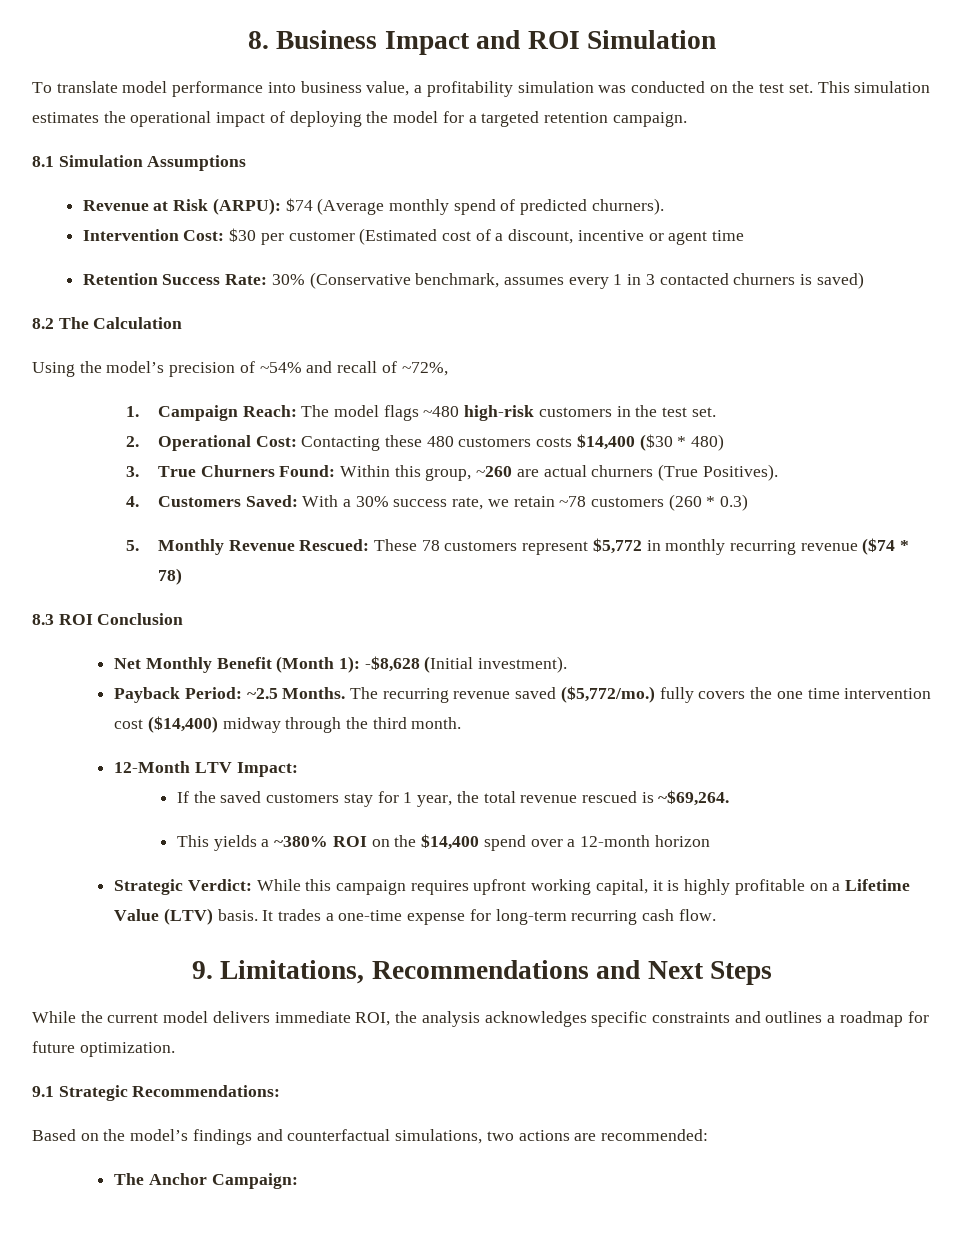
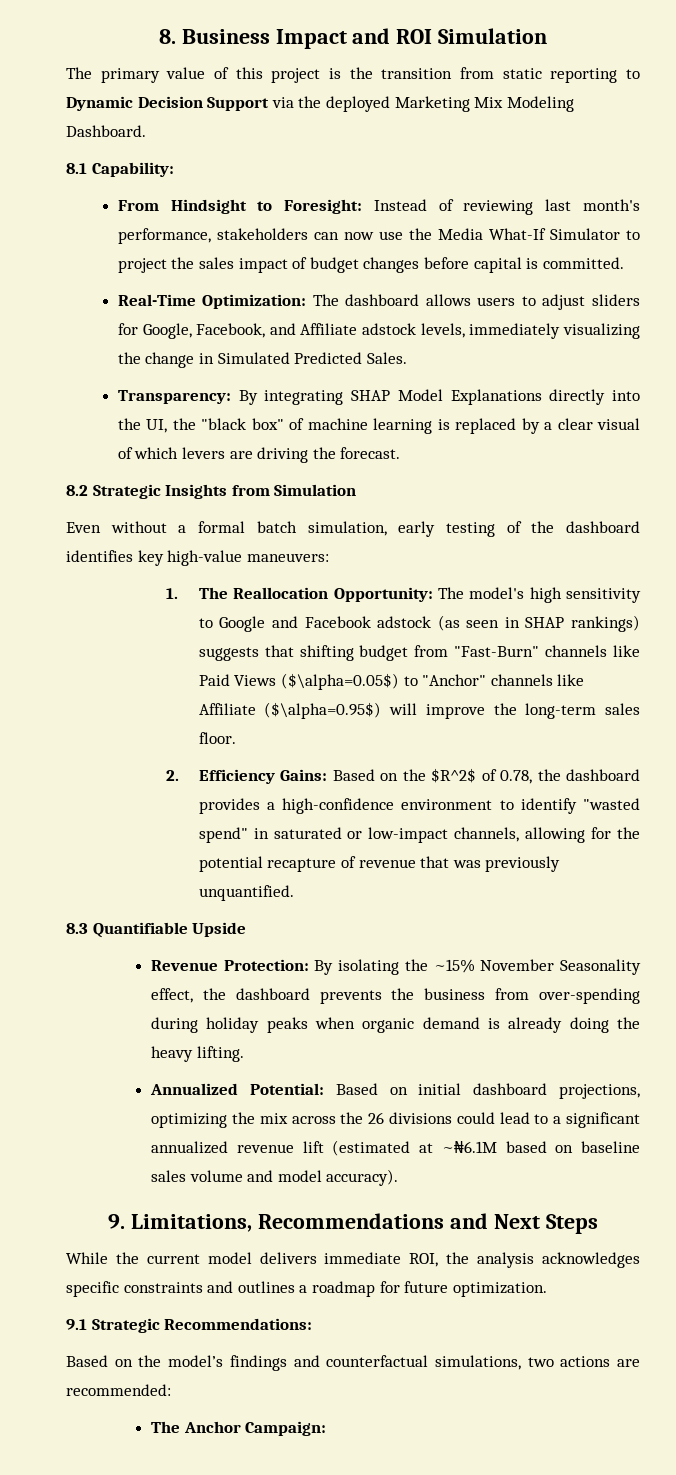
[32,81,931,97] [32,111,687,127] [32,155,247,171] [82,198,664,215] [82,228,745,245] [82,272,864,289] [32,317,183,329] [32,361,448,377] [126,405,716,421] [126,434,725,451] [126,464,778,481] [126,494,749,511] [126,538,910,555] [157,568,182,585] [32,613,184,625] [114,656,568,673] [114,686,932,703] [114,716,462,733] [114,761,298,777] [177,790,730,807] [177,834,710,851] [114,879,911,895] [114,908,716,925] To translate model performance into business value, a profitability simulation was conducted on the test set. This simulation estimates the operational impact of deploying the model for a targeted retention campaign. // 8.1 Simulation Assumptions // Revenue at Risk (ARPU): $74 (Average monthly spend of predicted churners). // Intervention Cost: $30 per customer (Estimated cost of a discount, incentive or agent time // Retention Success Rate: 30% (Conservative benchmark, assumes every 1 in 3 contacted churners is saved) // 8.2 The Calculation // Using the model’s precision of ~54% and recall of ~72%, // 1. Campaign Reach: The model flags ~480 high-risk customers in the test set. // 2. Operational Cost: Contacting these 480 customers costs $14,400 ($30 * 480) // 3. True Churners Found: Within this group, ~260 are actual churners (True Positives). // 4. Customers Saved: With a 30% success rate, we retain ~78 customers (260 * 0.3) // 5. Monthly Revenue Rescued: These 78 customers represent $5,772 in monthly recurring revenue ($74 * 78) // 8.3 ROI Conclusion // Net Monthly Benefit (Month 1): -$8,628 (Initial investment). // Payback Period: ~2.5 Months. The recurring revenue saved ($5,772/mo.) fully covers the one time intervention cost ($14,400) midway through the third month. // 12-Month LTV Impact: // If the saved customers stay for 1 year, the total revenue rescued is ~$69,264. // This yields a ~380% ROI on the $14,400 spend over a 12-month horizon // Strategic Verdict: While this campaign requires upfront working capital, it is highly profitable on a Lifetime Value (LTV) basis. It trades a one-time expense for long-term recurring cash flow. -> [66,67,640,83] [66,96,574,112] [66,125,146,137] [66,162,174,177] [117,199,640,215] [117,228,641,244] [117,257,624,273] [117,294,640,310] [117,323,640,339] [117,352,407,368] [117,389,640,405] [117,418,640,434] [117,447,401,463] [66,484,357,499] [66,521,640,537] [66,550,329,566] [165,587,641,603] [198,615,640,632] [198,645,640,661] [198,673,585,690] [198,702,640,719] [198,732,236,744] [165,768,640,784] [198,798,640,814] [198,827,640,843] [198,856,561,872] [198,885,294,901] [66,922,247,938] [151,959,641,975] [151,988,640,1004] [151,1017,640,1033] [151,1046,244,1062] [150,1083,640,1099] [151,1112,641,1128] [151,1140,640,1156] [151,1169,399,1186] The primary value of this project is the transition from static reporting to Dynamic Decision Support via the deployed Marketing Mix Modeling Dashboard. // 8.1 Capability: // From Hindsight to Foresight: Instead of reviewing last month's performance, stakeholders can now use the Media What-If Simulator to project the sales impact of budget changes before capital is committed. // Real-Time Optimization: The dashboard allows users to adjust sliders for Google, Facebook, and Affiliate adstock levels, immediately visualizing the change in Simulated Predicted Sales. // Transparency: By integrating SHAP Model Explanations directly into the UI, the "black box" of machine learning is replaced by a clear visual of which levers are driving the forecast. // 8.2 Strategic Insights from Simulation // Even without a formal batch simulation, early testing of the dashboard identifies key high-value maneuvers: // 1. The Reallocation Opportunity: The model's high sensitivity to Google and Facebook adstock (as seen in SHAP rankings) suggests that shifting budget from "Fast-Burn" channels like Paid Views ($\alpha=0.05$) to "Anchor" channels like Affiliate ($\alpha=0.95$) will improve the long-term sales floor. // 2. Efficiency Gains: Based on the $R^2$ of 0.78, the dashboard provides a high-confidence environment to identify "wasted spend" in saturated or low-impact channels, allowing for the potential recapture of revenue that was previously unquantified. // 8.3 Quantifiable Upside // Revenue Protection: By isolating the ~15% November Seasonality effect, the dashboard prevents the business from over-spending during holiday peaks when organic demand is already doing the heavy lifting. // Annualized Potential: Based on initial dashboard projections, optimizing the mix across the 26 divisions could lead to a significant annualized revenue lift (estimated at ~₦6.1M based on baseline sales volume and model accuracy).

